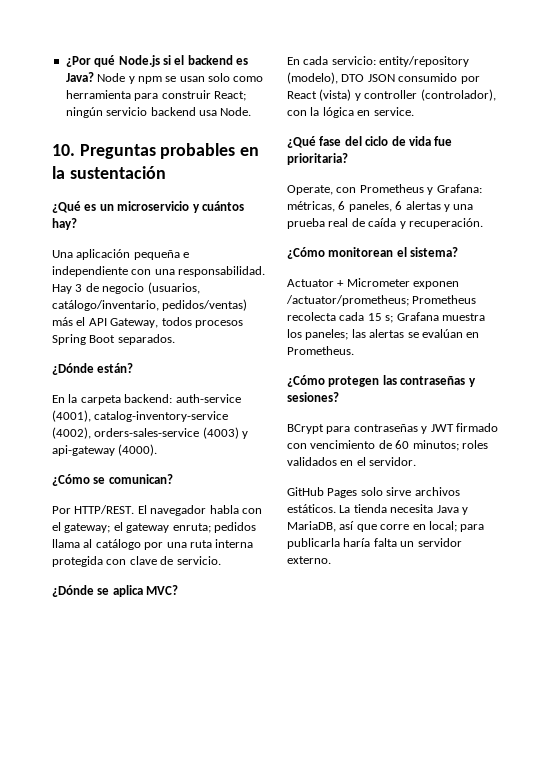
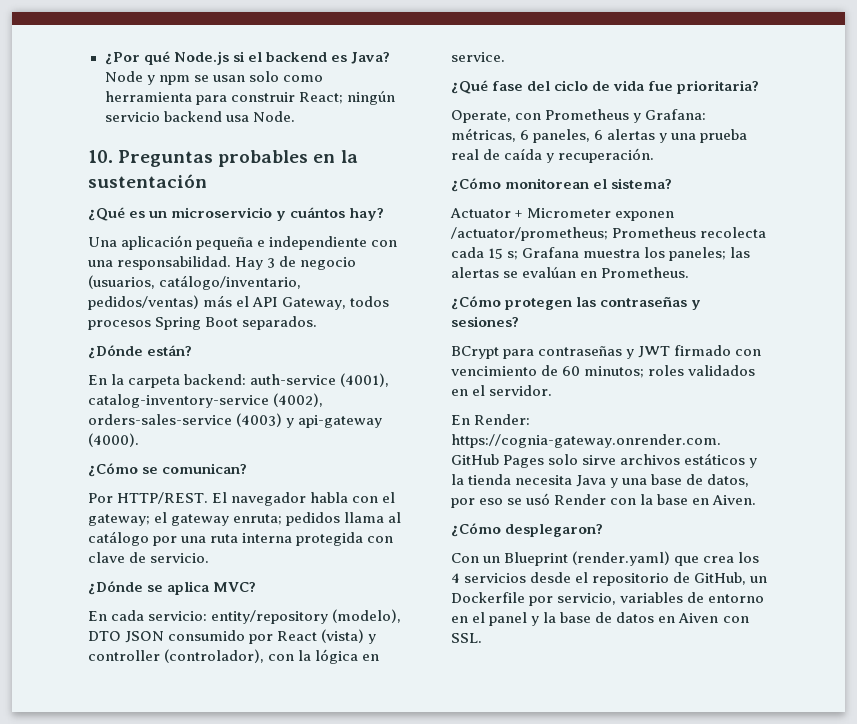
(417, 461) none -> [451,414,531,425] [451,434,721,448] En Render: https://cognia-gateway.onrender.com.
[287,504,351,513] estáticos. La -> [684,453,758,468] [451,474,464,485] estáticos y la
[287,521,485,532] [287,538,462,549] [287,556,331,564] MariaDB, así que corre en local; para publicarla haría falta un servidor externo. -> [622,474,750,487] [451,493,757,508] [451,523,604,537] [451,551,760,566] [451,572,768,586] [451,592,765,606] [451,612,749,626] [451,633,482,643] una base de datos, por eso se usó Render con la base en Aiven. // ¿Cómo desplegaron? // Con un Blueprint (render.yaml) que crea los 4 servicios desde el repositorio de GitHub, un Dockerfile por servicio, variables de entorno en el panel y la base de datos en Aiven con SSL.

